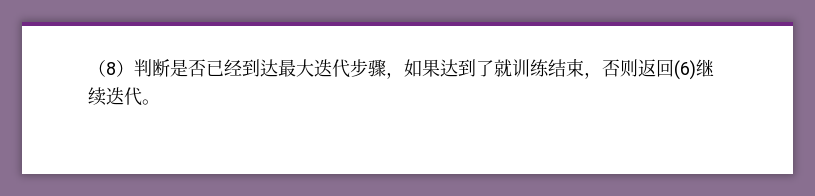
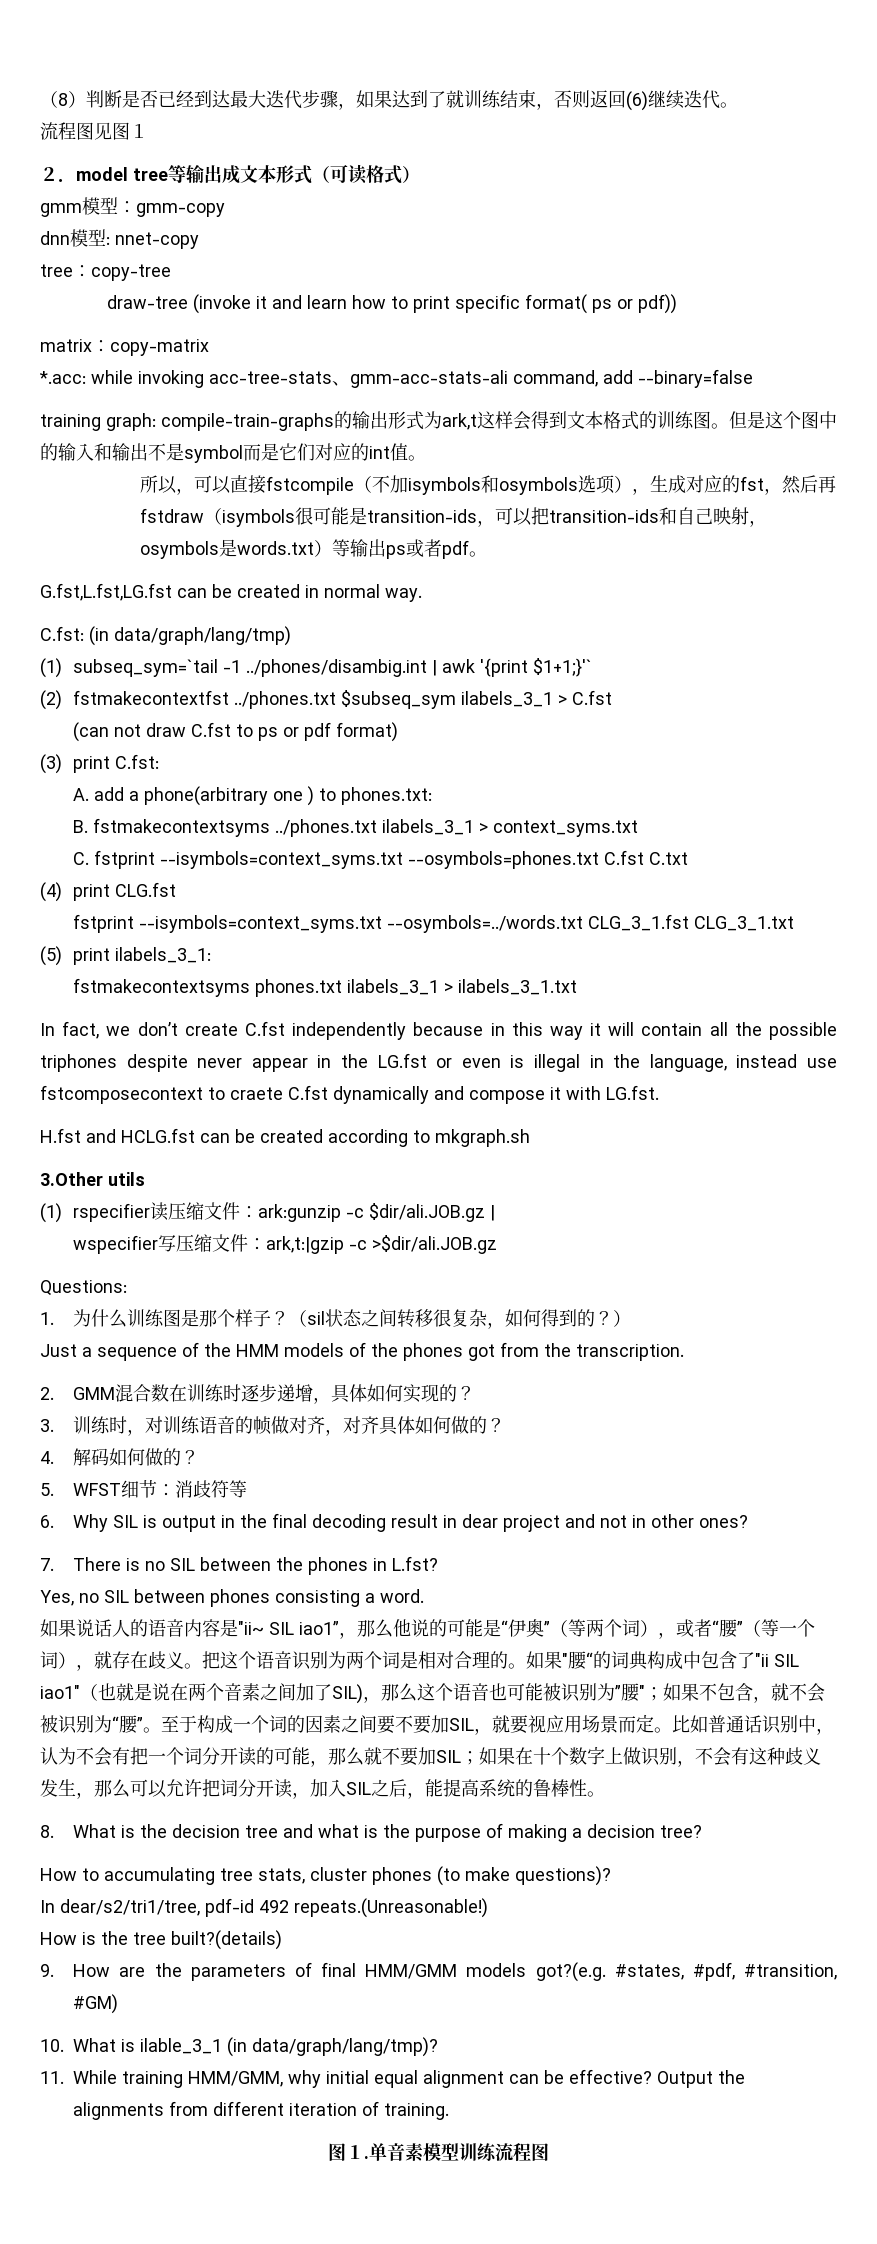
(160, 102) none -> [40,122,148,140] [40,164,420,184] [40,197,225,217] [40,229,199,249] [40,264,171,281] [106,294,677,314] [40,339,209,356] [39,369,753,388] [40,411,837,431] [40,443,426,463] [139,475,836,495] [139,507,767,527] [139,539,487,559] [40,583,422,602] [40,626,291,646] [40,658,593,678] [40,690,613,710] [73,722,399,742] [40,754,160,774] [73,786,433,806] [73,818,639,837] [73,850,689,869] [40,882,177,902] [73,914,795,933] [40,946,212,966] [73,978,578,997] [40,1021,837,1040] [40,1053,838,1072] [40,1085,659,1104] [40,1128,530,1147] [40,1172,145,1186] [40,1202,496,1223] [73,1234,498,1254] [40,1280,127,1296] [40,1309,632,1329] [40,1342,684,1361] [40,1384,476,1404] [40,1416,506,1436] [40,1448,200,1466] [40,1480,248,1498] [40,1513,749,1532] [40,1556,439,1575] [40,1589,424,1607] [40,1619,815,1639] [40,1651,799,1671] [40,1683,825,1704] [40,1714,834,1735] [40,1746,821,1767] [40,1779,605,1799] [40,1823,703,1842] [40,1866,611,1886] [40,1898,488,1918] [40,1930,282,1950] [40,1962,837,1982] [73,1994,119,2014] [40,2037,439,2057] [40,2069,746,2088] [73,2101,450,2120] [328,2143,549,2162] // 流程图见图１ // ２．model tree等输出成文本形式（可读格式） // gmm模型：gmm-copy // dnn模型: nnet-copy // tree：copy-tree // draw-tree (invoke it and learn how to print specific format( ps or pdf)) // matrix：copy-matrix // *.acc: while invoking acc-tree-stats、gmm-acc-stats-ali command, add --binary=false // training graph: compile-train-graphs的输出形式为ark,t这样会得到文本格式的训练图。但是这个图中的输入和输出不是symbol而是它们对应的int值。 // 所以，可以直接fstcompile（不加isymbols和osymbols选项），生成对应的fst，然后再fstdraw（isymbols很可能是transition-ids，可以把transition-ids和自己映射，osymbols是words.txt）等输出ps或者pdf。 // G.fst,L.fst,LG.fst can be created in normal way. // C.fst: (in data/graph/lang/tmp) // (1) subseq_sym=`tail -1 ../phones/disambig.int | awk '{print $1+1;}'` // (2) fstmakecontextfst ../phones.txt $subseq_sym ilabels_3_1 > C.fst // (can not draw C.fst to ps or pdf format) // (3) print C.fst: // A. add a phone(arbitrary one ) to phones.txt: // B. fstmakecontextsyms ../phones.txt ilabels_3_1 > context_syms.txt // C. fstprint --isymbols=context_syms.txt --osymbols=phones.txt C.fst C.txt // (4) print CLG.fst // fstprint --isymbols=context_syms.txt --osymbols=../words.txt CLG_3_1.fst CLG_3_1.txt // (5) print ilabels_3_1: // fstmakecontextsyms phones.txt ilabels_3_1 > ilabels_3_1.txt // In fact, we don’t create C.fst independently because in this way it will contain all the possible triphones despite never appear in the LG.fst or even is illegal in the language, instead use fstcomposecontext to craete C.fst dynamically and compose it with LG.fst. // H.fst and HCLG.fst can be created according to mkgraph.sh // 3.Other utils // (1) rspecifier读压缩文件：ark:gunzip -c $dir/ali.JOB.gz | // wspecifier写压缩文件：ark,t:|gzip -c >$dir/ali.JOB.gz // Questions: // 1.为什么训练图是那个样子？（sil状态之间转移很复杂，如何得到的？） // Just a sequence of the HMM models of the phones got from the transcription. // 2. GMM混合数在训练时逐步递增，具体如何实现的？ // 3.训练时，对训练语音的帧做对齐，对齐具体如何做的？ // 4.解码如何做的？ // 5. WFST细节：消歧符等 // 6. Why SIL is output in the final decoding result in dear project and not in other ones? // 7. There is no SIL between the phones in L.fst? // Yes, no SIL between phones consisting a word. // 如果说话人的语音内容是"ii~ SIL iao1”，那么他说的可能是“伊奥”（等两个词），或者“腰”（等一个词），就存在歧义。把这个语音识别为两个词是相对合理的。如果"腰“的词典构成中包含了"ii SIL iao1"（也就是说在两个音素之间加了SIL)，那么这个语音也可能被识别为”腰"；如果不包含，就不会被识别为“腰”。至于构成一个词的因素之间要不要加SIL，就要视应用场景而定。比如普通话识别中，认为不会有把一个词分开读的可能，那么就不要加SIL；如果在十个数字上做识别，不会有这种歧义发生，那么可以允许把词分开读，加入SIL之后，能提高系统的鲁棒性。 // 8. What is the decision tree and what is the purpose of making a decision tree? // How to accumulating tree stats, cluster phones (to make questions)? // In dear/s2/tri1/tree, pdf-id 492 repeats.(Unreasonable!) // How is the tree built?(details) // 9. How are the parameters of final HMM/GMM models got?(e.g. #states, #pdf, #transition, #GM) // 10. What is ilable_3_1 (in data/graph/lang/tmp)? // 11. While training HMM/GMM, why initial equal alignment can be effective? Output the alignments from different iteration of training. // 图１.单音素模型训练流程图

